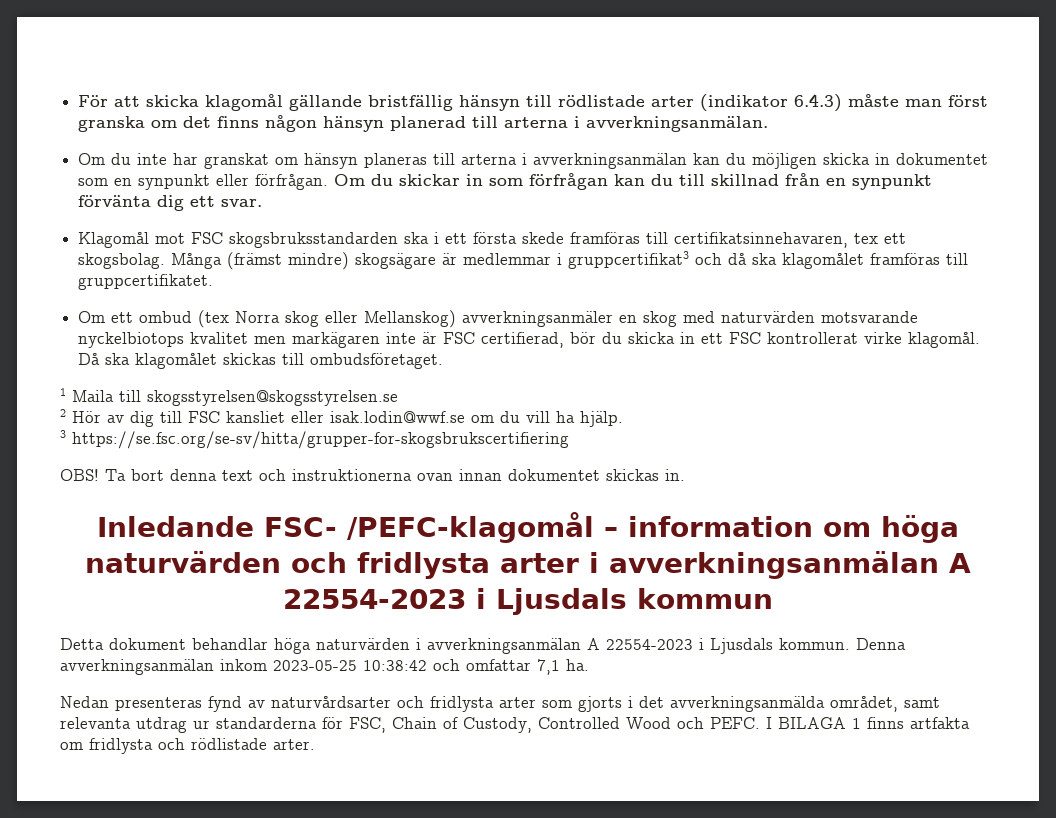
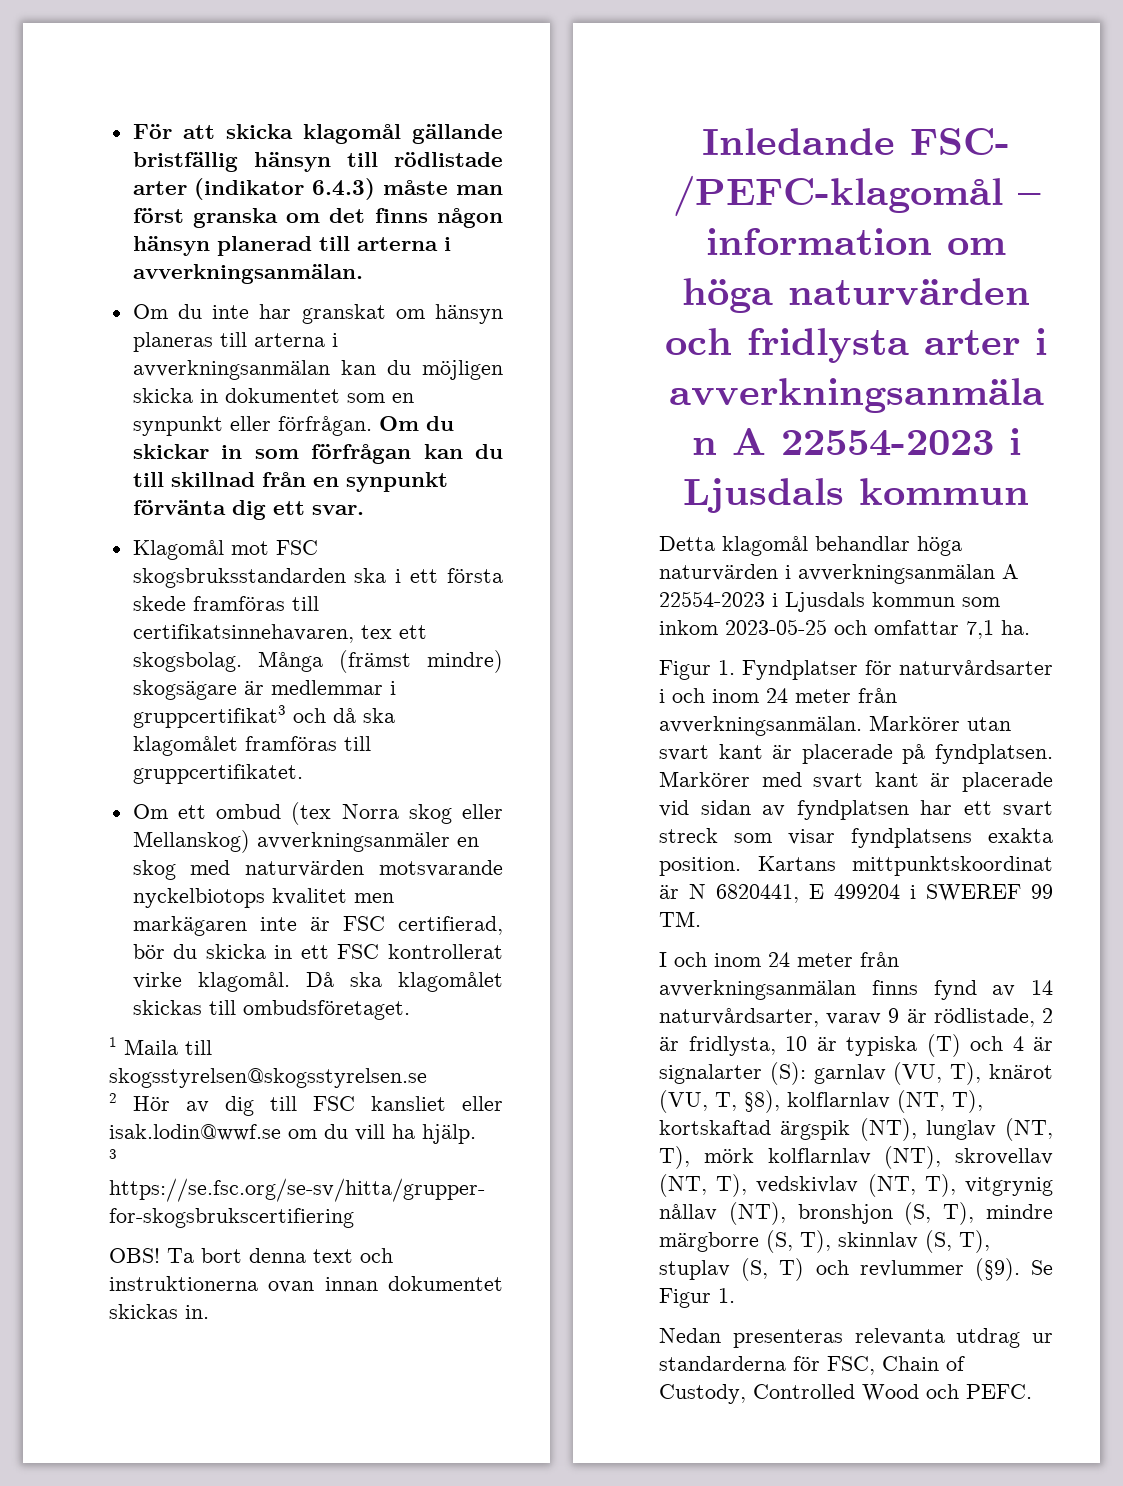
[109,638,186,650] dokument -> [722,536,808,556] klagomål
[779,638,906,650] [60,659,214,675] kommun. Denna avverkningsanmälan -> [872,592,1000,607] kommun som
[363,660,427,671] 10:38:42 -> (827, 627) none
[60,696,940,712] Nedan presenteras fynd av naturvårdsarter och fridlysta arter som gjorts i det avverkningsanmälda området, samt -> [659,660,1053,680] [659,688,897,703] [659,715,1011,736] [659,744,1053,764] [659,771,1053,792] [659,800,1053,820] [659,828,1053,848] [659,856,1053,876] [659,884,1053,903] [659,911,701,927] [659,952,899,967] [659,980,1053,1000] [659,1008,1053,1027] [659,1034,1053,1057] [659,1062,1053,1085] [659,1090,983,1113] [659,1118,1053,1141] [659,1146,1053,1169] [659,1174,1053,1197] [659,1202,1053,1225] [659,1230,990,1253] [659,1258,1053,1281] [659,1288,735,1308] [659,1328,843,1348] Figur 1. Fyndplatser för naturvårdsarter i och inom 24 meter från avverkningsanmälan. Markörer utan svart kant är placerade på fyndplatsen. Markörer med svart kant är placerade vid sidan av fyndplatsen har ett svart streck som visar fyndplatsens exakta position. Kartans mittpunktskoordinat är N 6820441, E 499204 i SWEREF 99 TM. // I och inom 24 meter från avverkningsanmälan finns fynd av 14 naturvårdsarter, varav 9 är rödlistade, 2 är fridlysta, 10 är typiska (T) och 4 är signalarter (S): garnlav (VU, T), knärot (VU, T, §8), kolflarnlav (NT, T), kortskaftad ärgspik (NT), lunglav (NT, T), mörk kolflarnlav (NT), skrovellav (NT, T), vedskivlav (NT, T), vitgrynig nållav (NT), bronshjon (S, T), mindre märgborre (S, T), skinnlav (S, T), stuplav (S, T) och revlummer (§9). Se Figur 1. // Nedan presenteras
[766,717,970,729] [60,738,315,754] I BILAGA 1 finns artfakta om fridlysta och rödlistade arter. -> (1032, 1391) none

